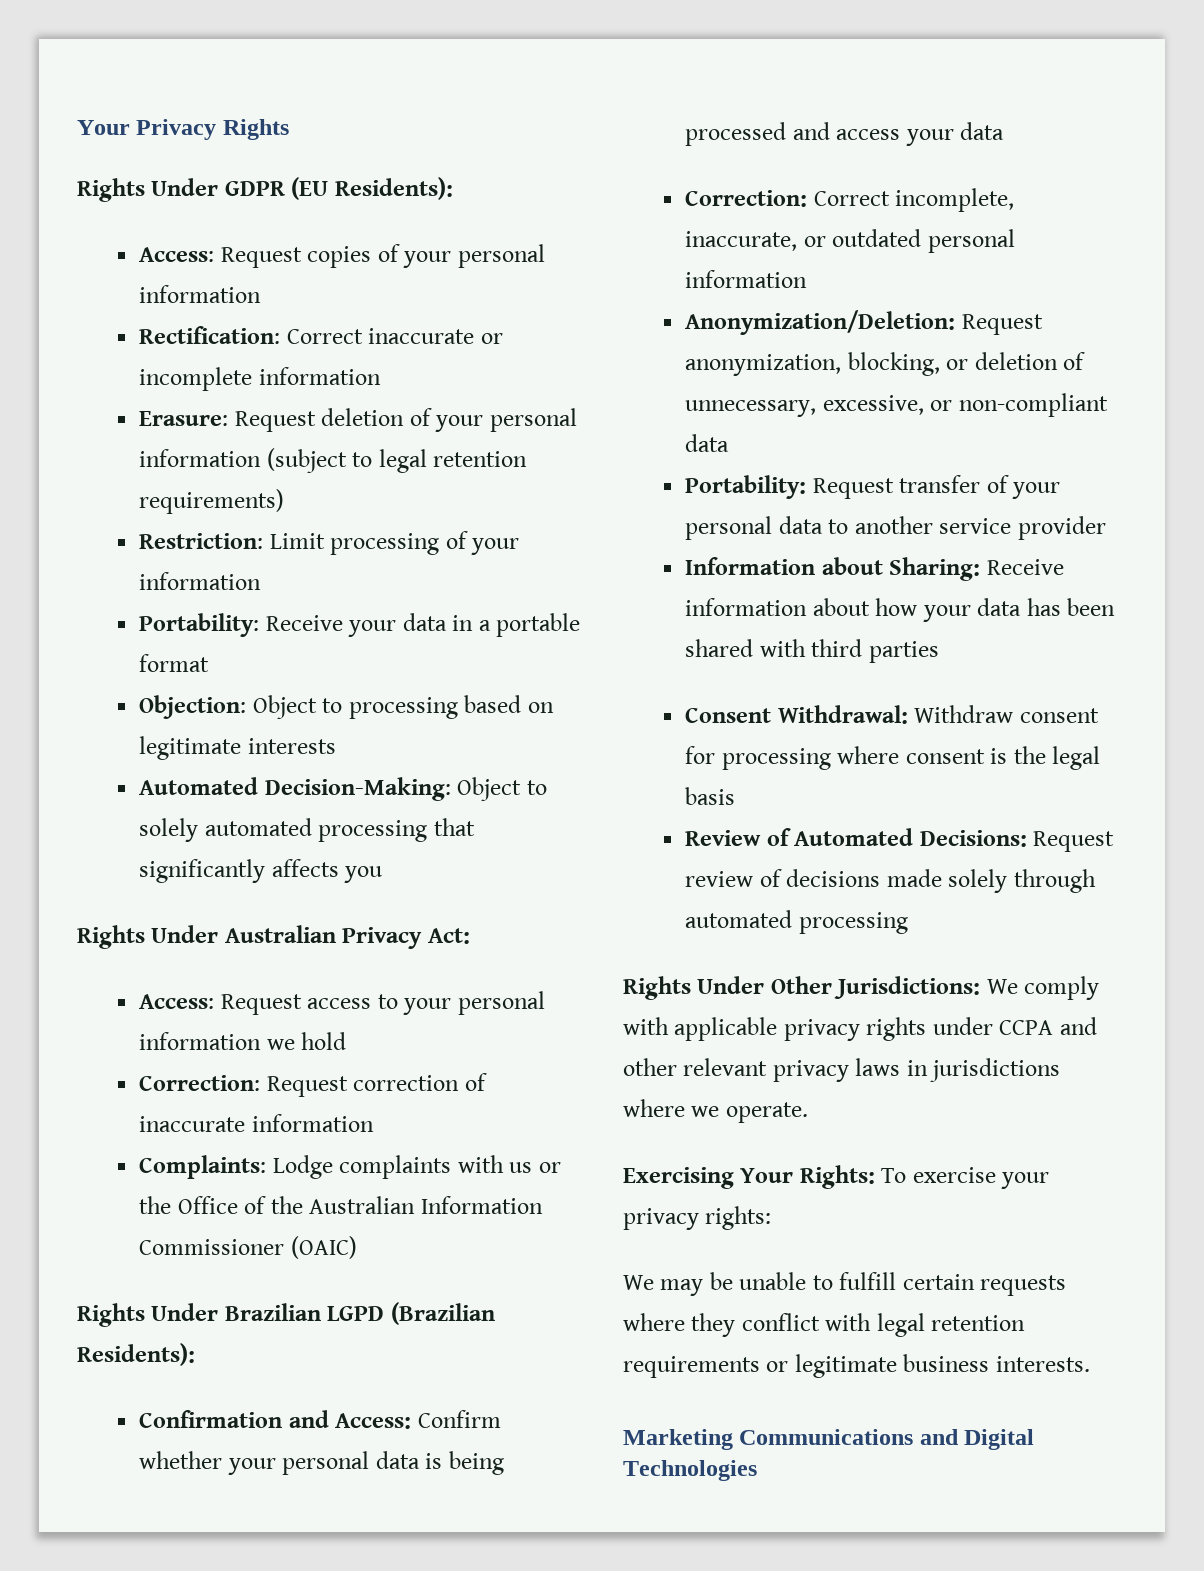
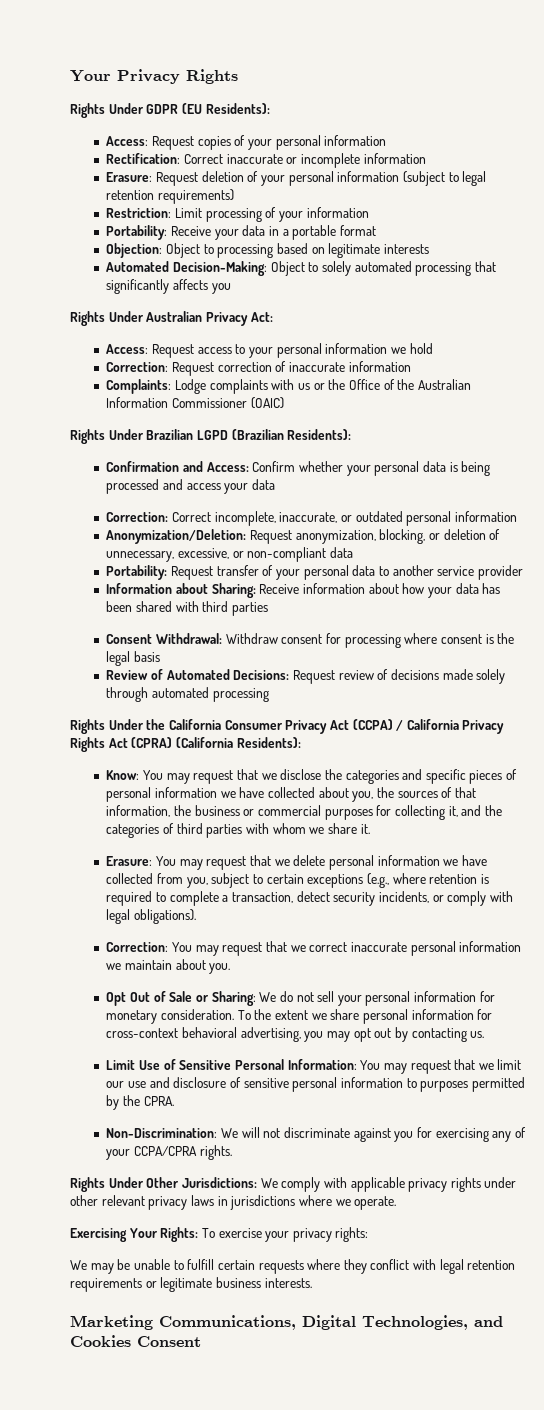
(908, 923) none -> [70,719,505,734] [70,737,301,752] [106,769,518,784] [106,787,476,802] [106,805,502,820] [106,823,370,838] [106,855,487,870] [106,873,489,888] [106,891,513,906] [106,909,197,924] [106,941,522,956] [106,959,231,974] [106,991,495,1006] [106,1009,493,1024] [106,1027,485,1042] [106,1059,522,1074] [106,1077,525,1092] [106,1095,174,1110] [106,1127,526,1142] [106,1145,232,1160] // Rights Under the California Consumer Privacy Act (CCPA) / California Privacy Rights Act (CPRA) (California Residents): // Know: You may request that we disclose the categories and specific pieces of personal information we have collected about you, the sources of that information, the business or commercial purposes for collecting it, and the categories of third parties with whom we share it. // Erasure: You may request that we delete personal information we have collected from you, subject to certain exceptions (e.g., where retention is required to complete a transaction, detect security incidents, or comply with legal obligations). // Correction: You may request that we correct inaccurate personal information we maintain about you. // Opt Out of Sale or Sharing: We do not sell your personal information for monetary consideration. To the extent we share personal information for cross-context behavioral advertising, you may opt out by contacting us. // Limit Use of Sensitive Personal Information: You may request that we limit our use and disclosure of sensitive personal information to purposes permitted by the CPRA. // Non-Discrimination: We will not discriminate against you for exercising any of your CCPA/CPRA rights.
[999,1017,1097,1035] CCPA and -> (517, 1182) none
[739,1429,1035,1450] [623,1460,757,1481] Communications and Digital Technologies -> [159,1315,503,1330] [70,1335,201,1347] Communications, Digital Technologies, and Cookies Consent

